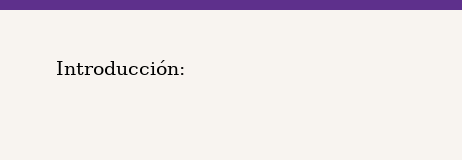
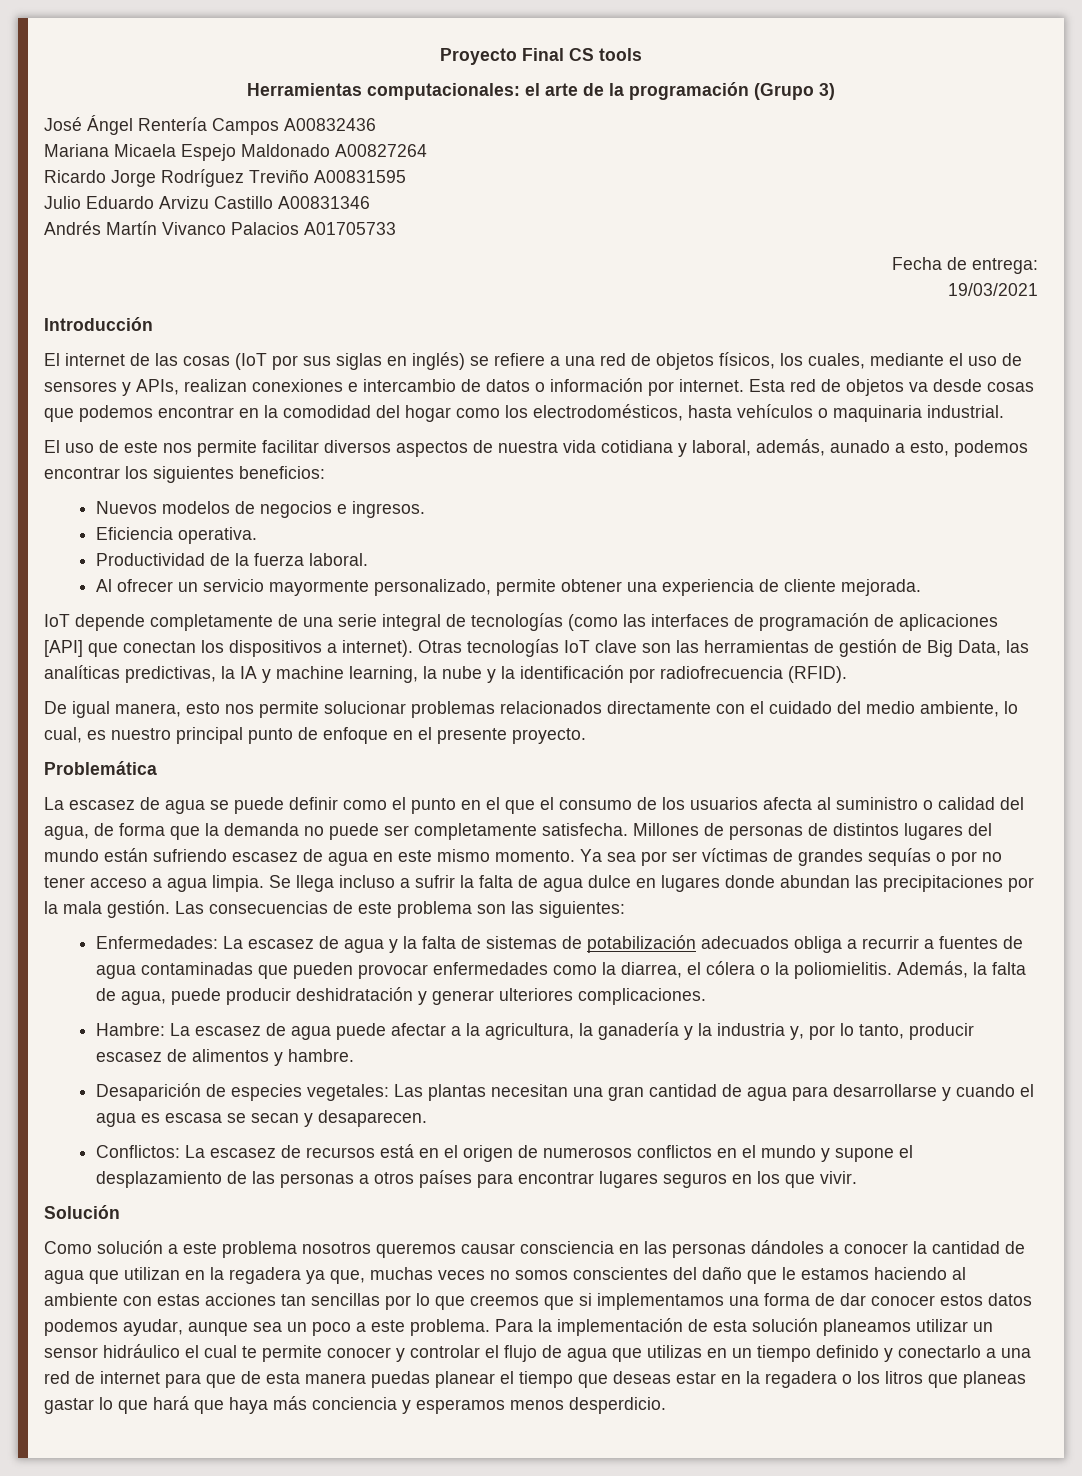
[56,60,185,75] Introducción: -> [440,48,642,65] [247,82,835,100] [44,115,376,135] [44,144,427,161] [44,169,406,187] [44,196,370,209] [44,221,396,235] [892,257,1038,274] [948,283,1038,296] [44,317,153,331] [44,352,1022,370] [44,378,1034,396] [44,404,1004,422] [44,439,1028,457] [44,466,325,483] [95,501,425,518] [95,527,257,544] [95,553,368,566] [95,579,921,596] [44,613,998,631] [44,639,1029,657] [44,665,847,683] [44,701,1018,718] [44,727,586,744] [44,761,157,775] [44,797,1024,814] [44,823,992,840] [44,848,1002,866] [44,875,1034,892] [44,900,625,918] [95,935,1023,953] [95,961,1026,979] [95,987,706,1005] [95,1022,974,1040] [95,1049,354,1066] [95,1083,1034,1101] [95,1110,427,1127] [95,1144,913,1162] [95,1170,857,1188] [44,1205,120,1219] [44,1240,1025,1258] [44,1266,966,1284] [44,1293,1032,1310] [44,1318,993,1336] [44,1344,1031,1362] [44,1371,1026,1388] [44,1396,666,1414] Proyecto Final CS tools // Herramientas computacionales: el arte de la programación (Grupo 3) // José Ángel Rentería Campos A00832436 // Mariana Micaela Espejo Maldonado A00827264 // Ricardo Jorge Rodríguez Treviño A00831595 // Julio Eduardo Arvizu Castillo A00831346 // Andrés Martín Vivanco Palacios A01705733 // Fecha de entrega: // 19/03/2021 // Introducción // El internet de las cosas (IoT por sus siglas en inglés) se refiere a una red de objetos físicos, los cuales, mediante el uso de sensores y APIs, realizan conexiones e intercambio de datos o información por internet. Esta red de objetos va desde cosas que podemos encontrar en la comodidad del hogar como los electrodomésticos, hasta vehículos o maquinaria industrial. // El uso de este nos permite facilitar diversos aspectos de nuestra vida cotidiana y laboral, además, aunado a esto, podemos encontrar los siguientes beneficios: // Nuevos modelos de negocios e ingresos. // Eficiencia operativa. // Productividad de la fuerza laboral. // Al ofrecer un servicio mayormente personalizado, permite obtener una experiencia de cliente mejorada. // IoT depende completamente de una serie integral de tecnologías (como las interfaces de programación de aplicaciones [API] que conectan los dispositivos a internet). Otras tecnologías IoT clave son las herramientas de gestión de Big Data, las analíticas predictivas, la IA y machine learning, la nube y la identificación por radiofrecuencia (RFID). // De igual manera, esto nos permite solucionar problemas relacionados directamente con el cuidado del medio ambiente, lo cual, es nuestro principal punto de enfoque en el presente proyecto. // Problemática // La escasez de agua se puede definir como el punto en el que el consumo de los usuarios afecta al suministro o calidad del agua, de forma que la demanda no puede ser completamente satisfecha. Millones de personas de distintos lugares del mundo están sufriendo escasez de agua en este mismo momento. Ya sea por ser víctimas de grandes sequías o por no tener acceso a agua limpia. Se llega incluso a sufrir la falta de agua dulce en lugares donde abundan las precipitaciones por la mala gestión. Las consecuencias de este problema son las siguientes: // Enfermedades: La escasez de agua y la falta de sistemas de potabilización adecuados obliga a recurrir a fuentes de agua contaminadas que pueden provocar enfermedades como la diarrea, el cólera o la poliomielitis. Además, la falta de agua, puede producir deshidratación y generar ulteriores complicaciones. // Hambre: La escasez de agua puede afectar a la agricultura, la ganadería y la industria y, por lo tanto, producir escasez de alimentos y hambre. // Desaparición de especies vegetales: Las plantas necesitan una gran cantidad de agua para desarrollarse y cuando el agua es escasa se secan y desaparecen. // Conflictos: La escasez de recursos está en el origen de numerosos conflictos en el mundo y supone el desplazamiento de las personas a otros países para encontrar lugares seguros en los que vivir. // Solución // Como solución a este problema nosotros queremos causar consciencia en las personas dándoles a conocer la cantidad de agua que utilizan en la regadera ya que, muchas veces no somos conscientes del daño que le estamos haciendo al ambiente con estas acciones tan sencillas por lo que creemos que si implementamos una forma de dar conocer estos datos podemos ayudar, aunque sea un poco a este problema. Para la implementación de esta solución planeamos utilizar un sensor hidráulico el cual te permite conocer y controlar el flujo de agua que utilizas en un tiempo definido y conectarlo a una red de internet para que de esta manera puedas planear el tiempo que deseas estar en la regadera o los litros que planeas gastar lo que hará que haya más conciencia y esperamos menos desperdicio.

